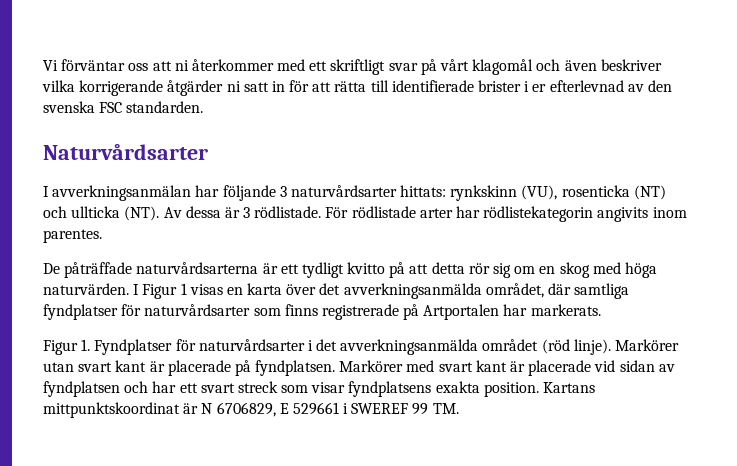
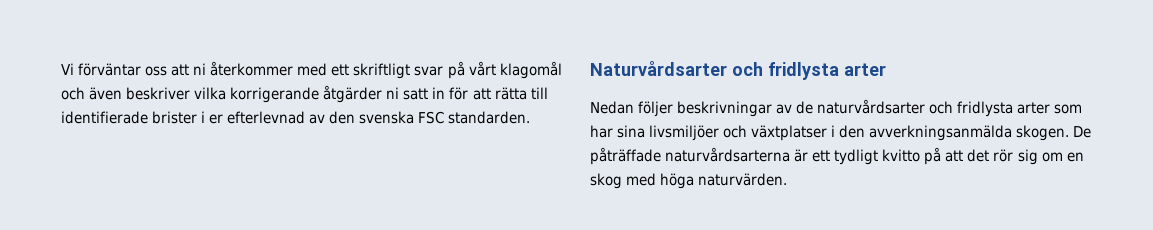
[43,185,666,201] [43,206,687,222] [43,229,102,243] // I avverkningsanmälan har följande 3 naturvårdsarter hittats: rynkskinn (VU), rosenticka (NT) och ullticka (NT). Av dessa är 3 rödlistade. För rödlistade arter har rödlistekategorin angivits inom parentes. // -> [732,62,886,80] [590,99,1083,117] [590,125,1070,141] och fridlysta arter // Nedan följer beskrivningar av de naturvårdsarter och fridlysta arter som har sina livsmiljöer och växtplatser i den avverkningsanmälda skogen.
[431,262,465,274] detta -> [967,149,990,162] det
[133,283,630,299] [43,304,601,320] [43,339,680,355] [43,360,675,376] [43,381,596,397] [43,402,459,418] I Figur 1 visas en karta över det avverkningsanmälda området, där samtliga fyndplatser för naturvårdsarter som finns registrerade på Artportalen har markerats. // Figur 1. Fyndplatser för naturvårdsarter i det avverkningsanmälda området (röd linje). Markörer utan svart kant är placerade på fyndplatsen. Markörer med svart kant är placerade vid sidan av fyndplatsen och har ett svart streck som visar fyndplatsens exakta position. Kartans mittpunktskoordinat är N 6706829, E 529661 i SWEREF 99 TM. -> (788, 179) none

